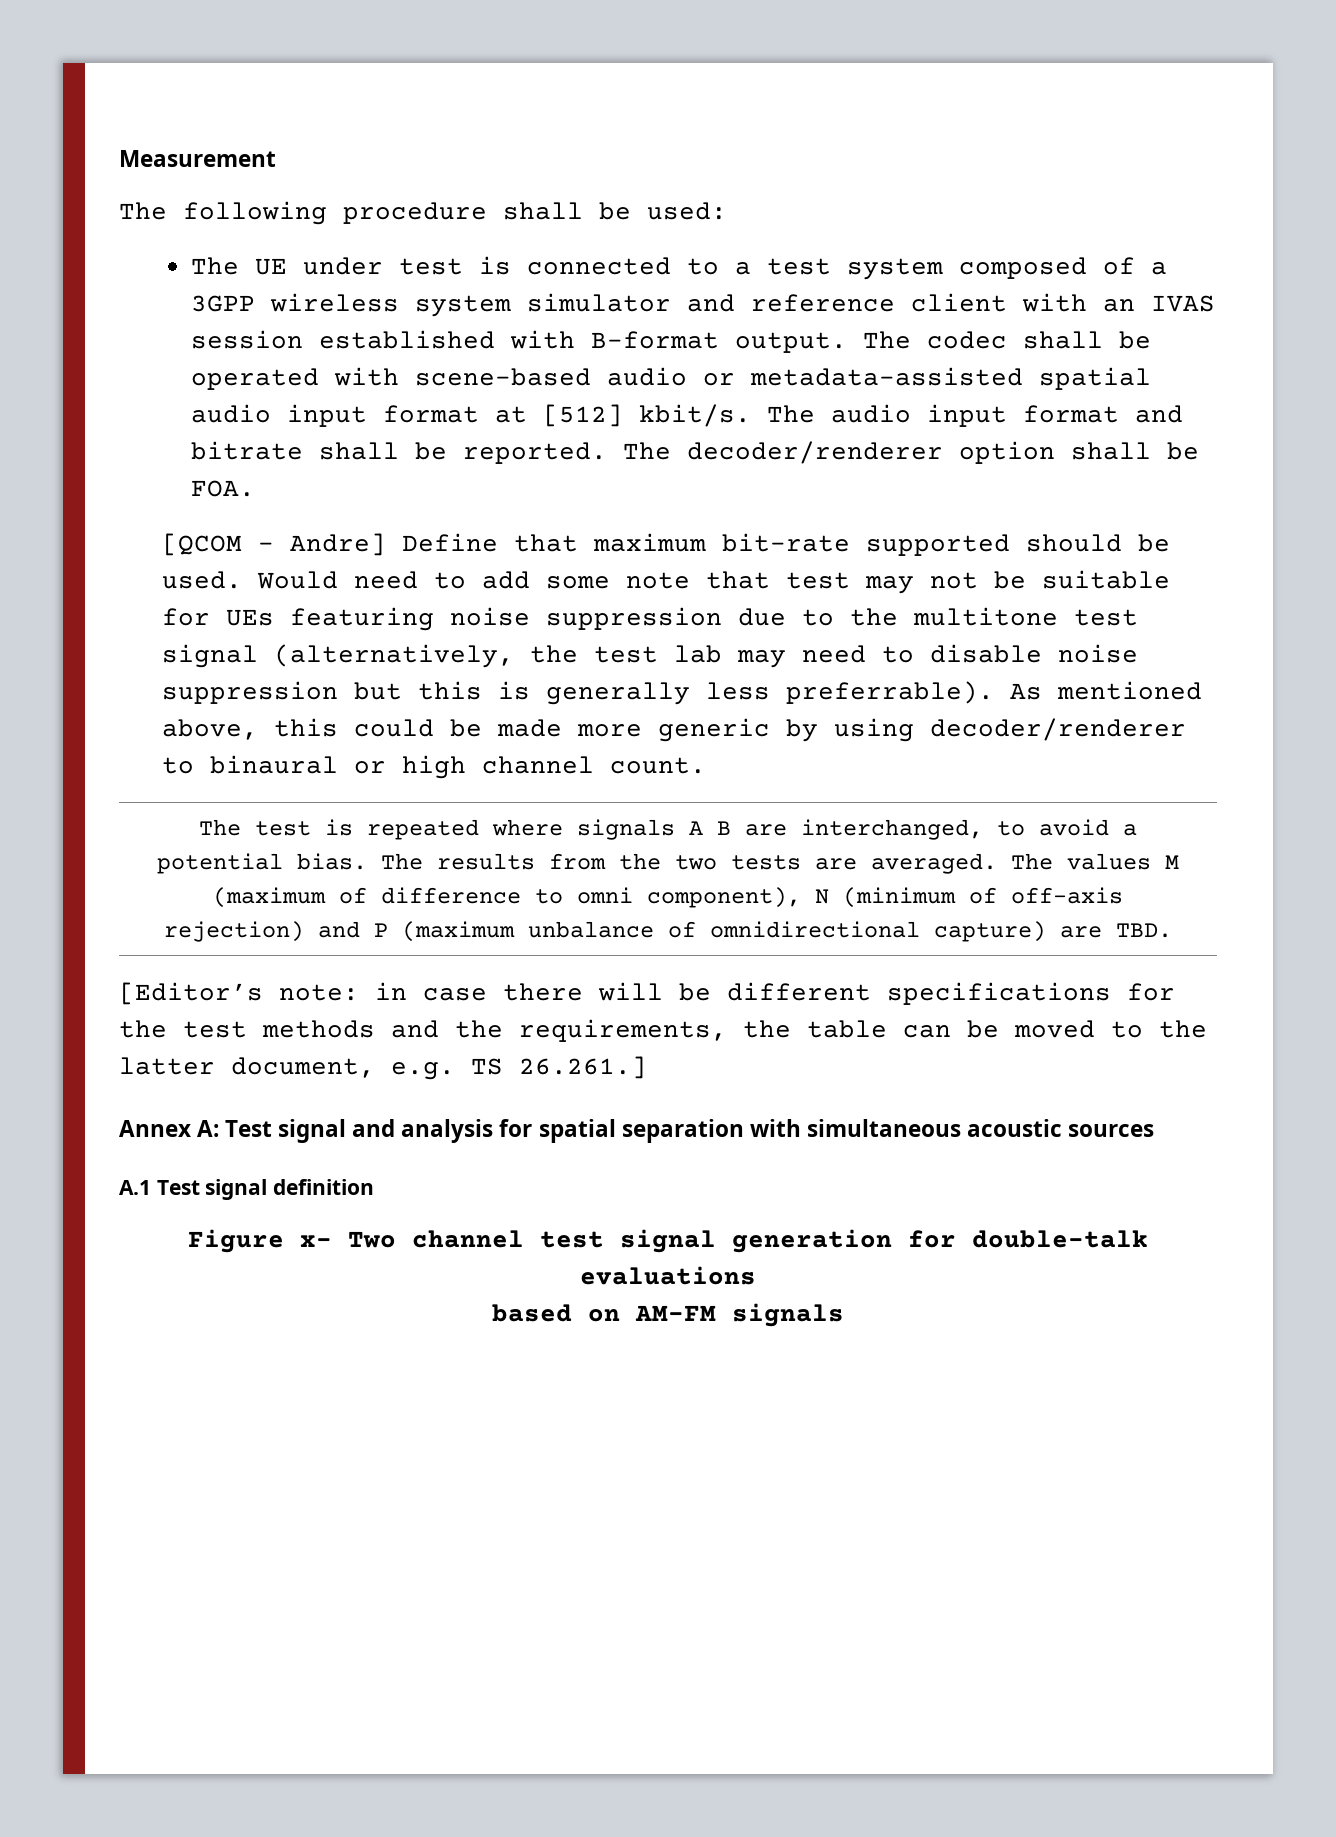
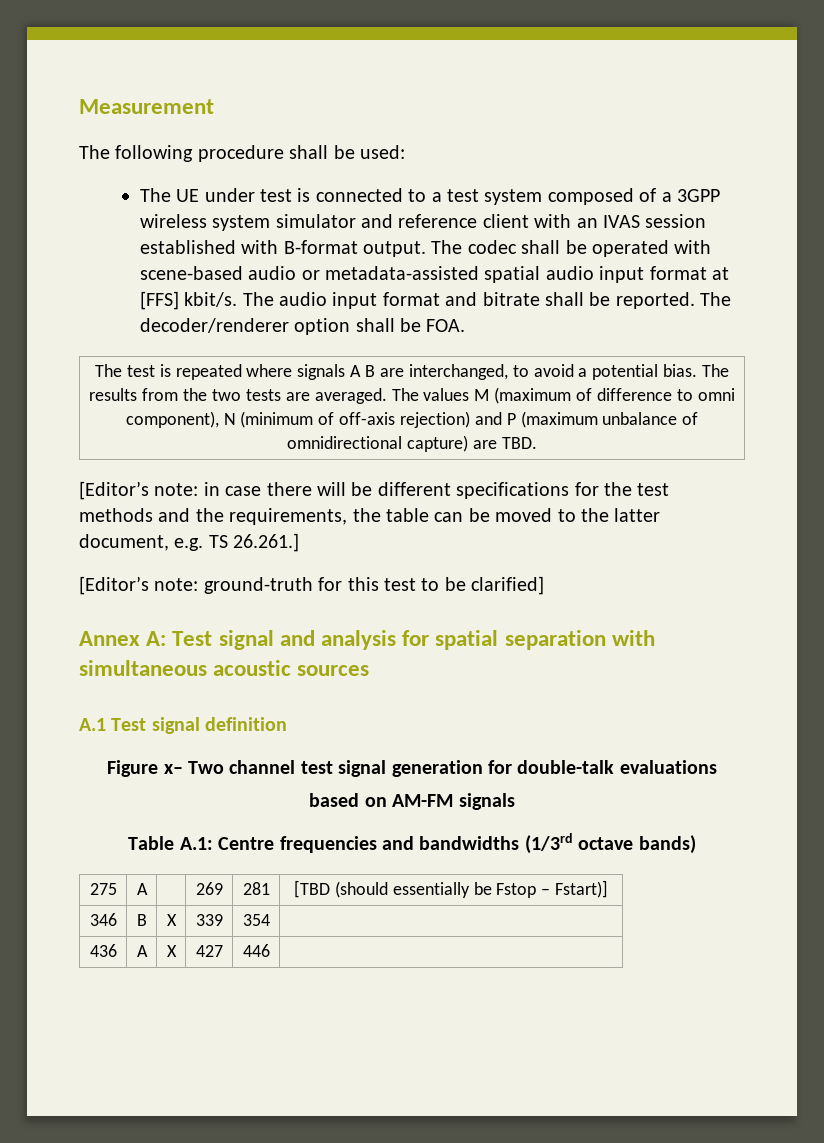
[543,404,624,427] [512] -> [139,291,179,310] [FFS]
[162,533,1171,556] [162,570,1171,594] [162,607,1139,631] [162,644,1139,668] [162,681,1203,705] [162,718,1187,742] [162,755,707,779] // [QCOM – Andre] Define that maximum bit-rate supported should be used. Would need to add some note that test may not be suitable for UEs featuring noise suppression due to the multitone test signal (alternatively, the test lab may need to disable noise suppression but this is generally less preferrable). As mentioned above, this could be made more generic by using decoder/renderer to binaural or high channel count. -> (466, 325) none
(647, 1067) none -> [79,576,545,595] // [Editor’s note: ground-truth for this test to be clarified]
(844, 1315) none -> [128,833,696,854] [89,883,117,895] [136,883,148,895] [195,882,223,895] [242,882,270,895] [293,880,609,898] [89,913,117,926] [136,914,147,926] [166,914,177,926] [195,914,223,926] [242,914,270,926] [89,944,117,957] [136,945,148,957] [166,945,177,957] [195,945,223,957] [242,944,270,957] // Table A.1: Centre frequencies and bandwidths (1/3rd octave bands) // 275 | A | | 269 | 281 | [TBD (should essentially be Fstop – Fstart)] // 346 | B | X | 339 | 354 | // 436 | A | X | 427 | 446 |

